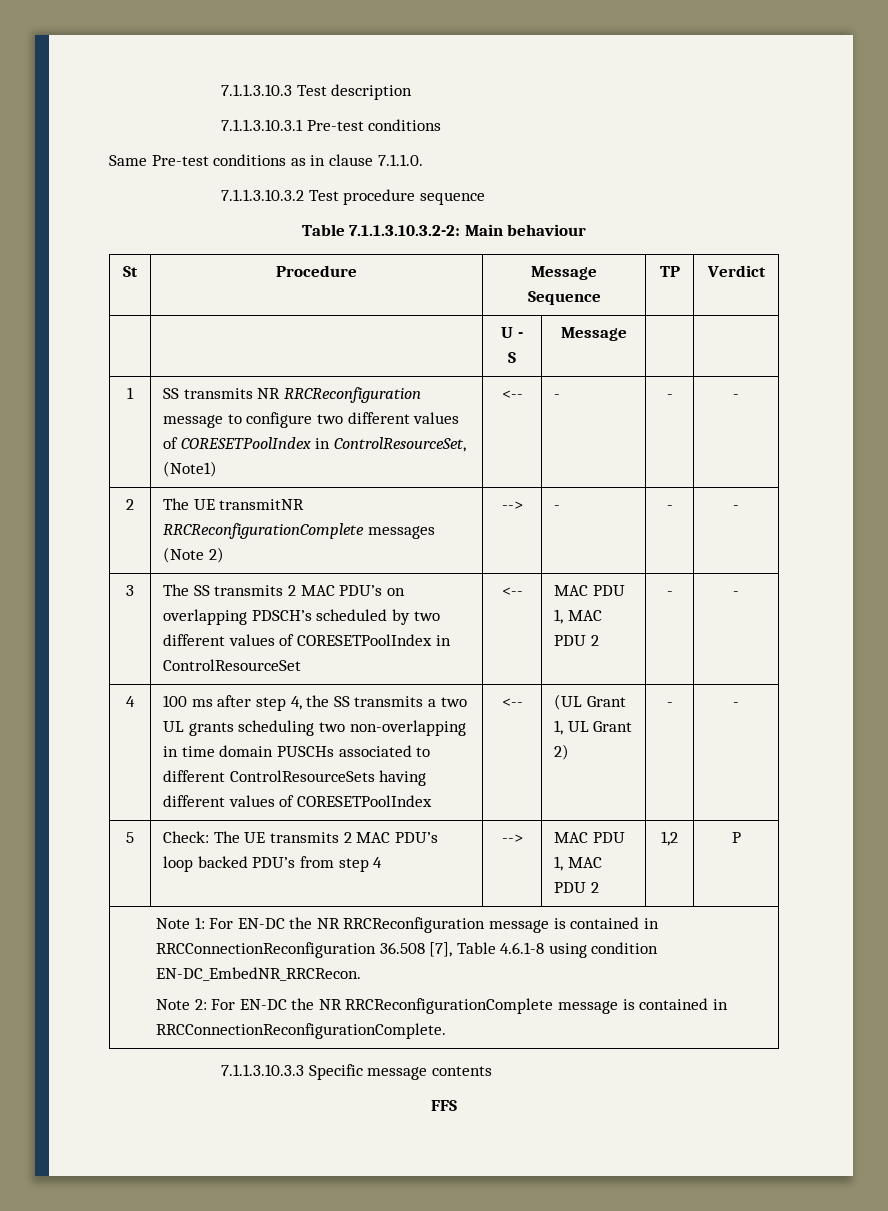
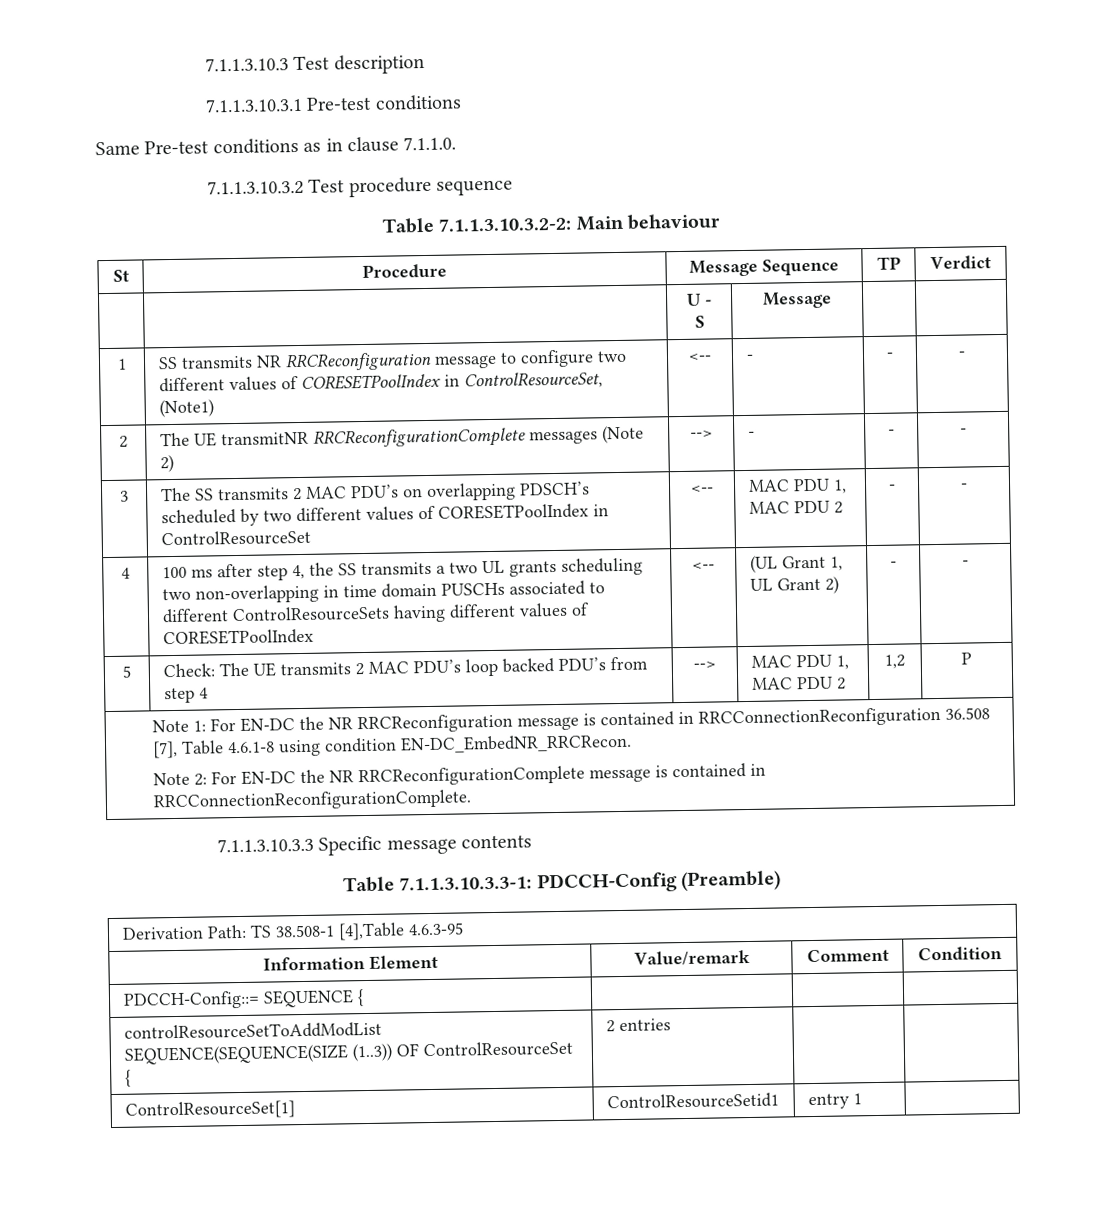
[431,1100,457,1111] FFS -> [342,870,782,894] [121,922,464,941] [262,954,439,971] [633,949,750,966] [806,948,890,963] [918,946,1003,961] [122,989,364,1010] [123,1021,382,1040] [123,1040,573,1065] [124,1069,131,1087] [605,1018,671,1033] [124,1100,295,1120] [606,1092,779,1110] [807,1093,862,1110] Table 7.1.1.3.10.3.3-1: PDCCH-Config (Preamble) // Derivation Path: TS 38.508-1 [4],Table 4.6.3-95 // Information Element | Value/remark | Comment | Condition // PDCCH-Config::= SEQUENCE { | | | // controlResourceSetToAddModList SEQUENCE(SEQUENCE(SIZE (1..3)) OF ControlResourceSet { | 2 entries | | // ControlResourceSet[1] | ControlResourceSetid1 | entry 1 |

